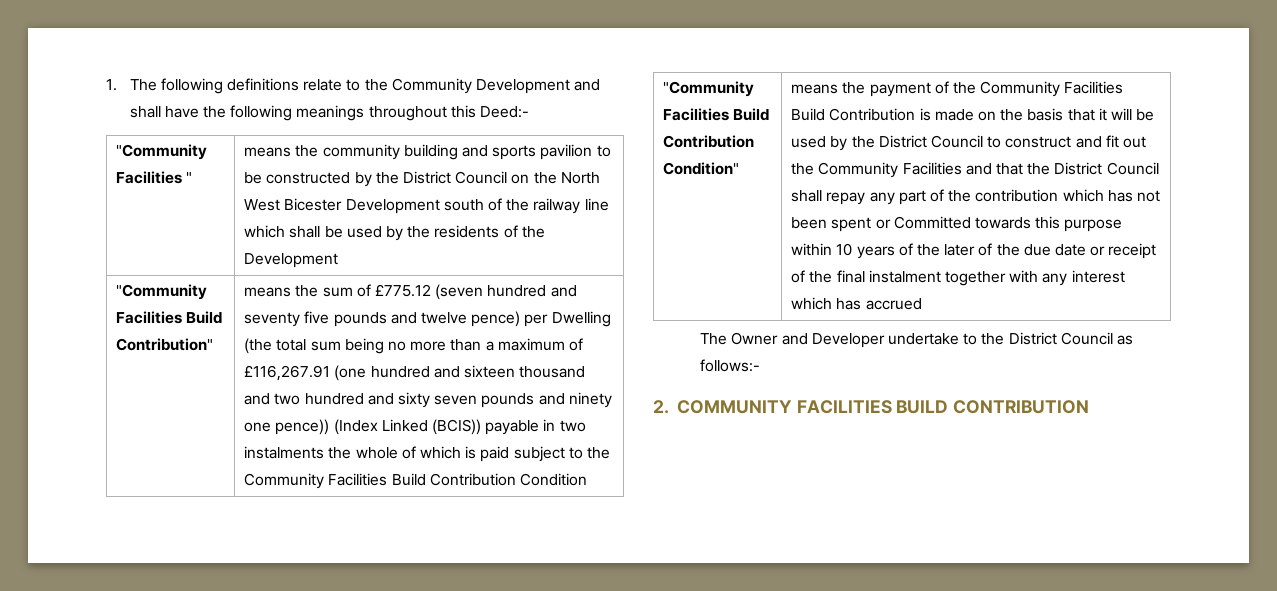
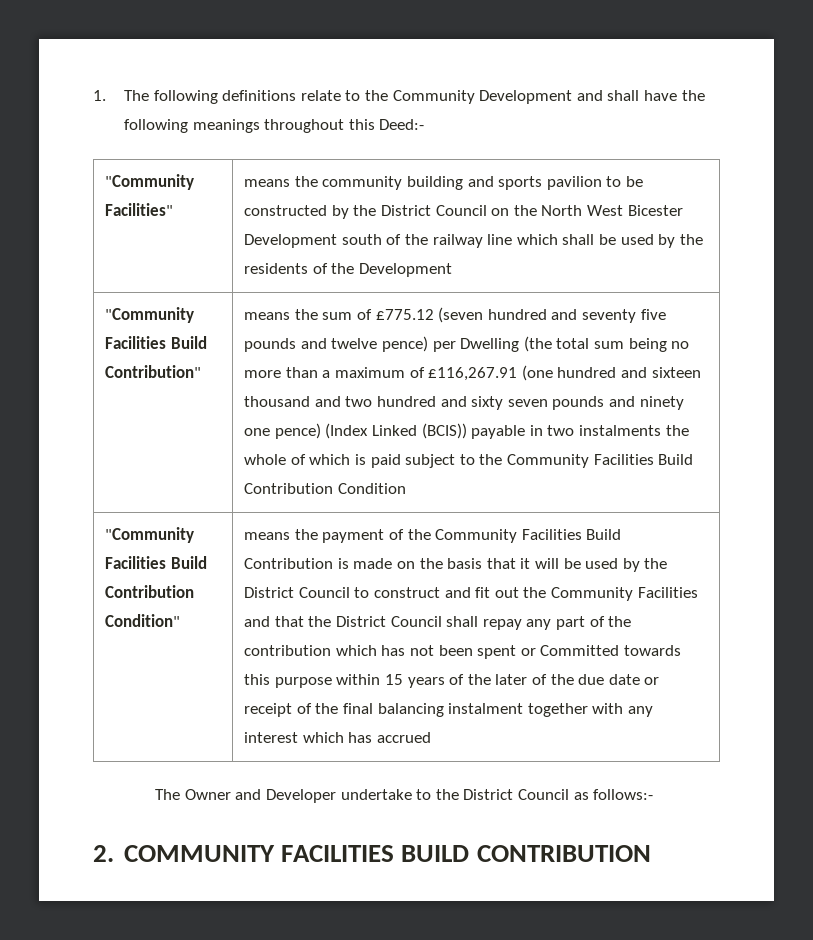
[116,171,193,184] Facilities " -> [105,203,174,216] Facilities"
[275,419,330,435] pence)) -> [274,423,321,439] pence)
[836,243,853,256] 10 -> [385,674,404,685] 15
(865, 276) none -> [377,703,444,717] balancing

